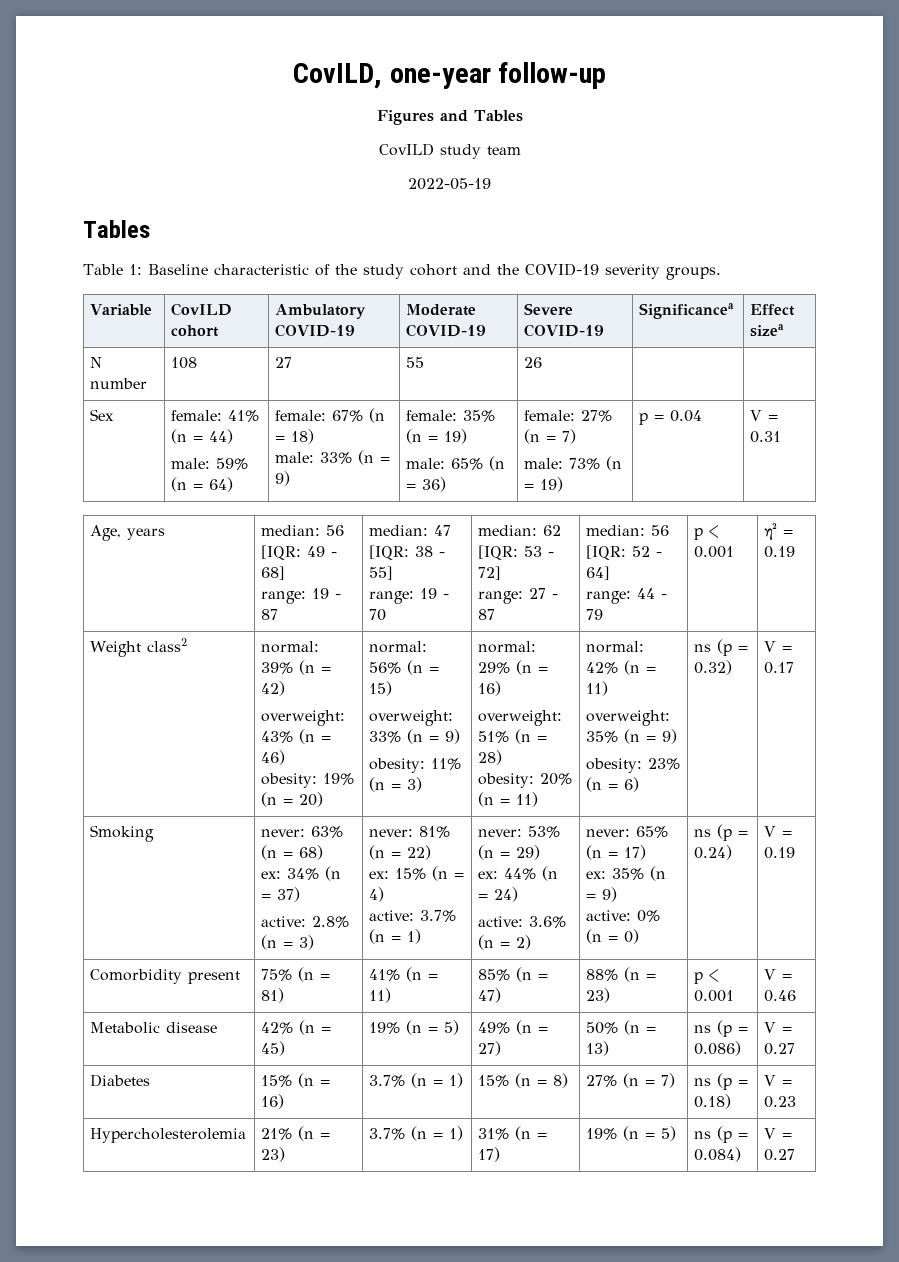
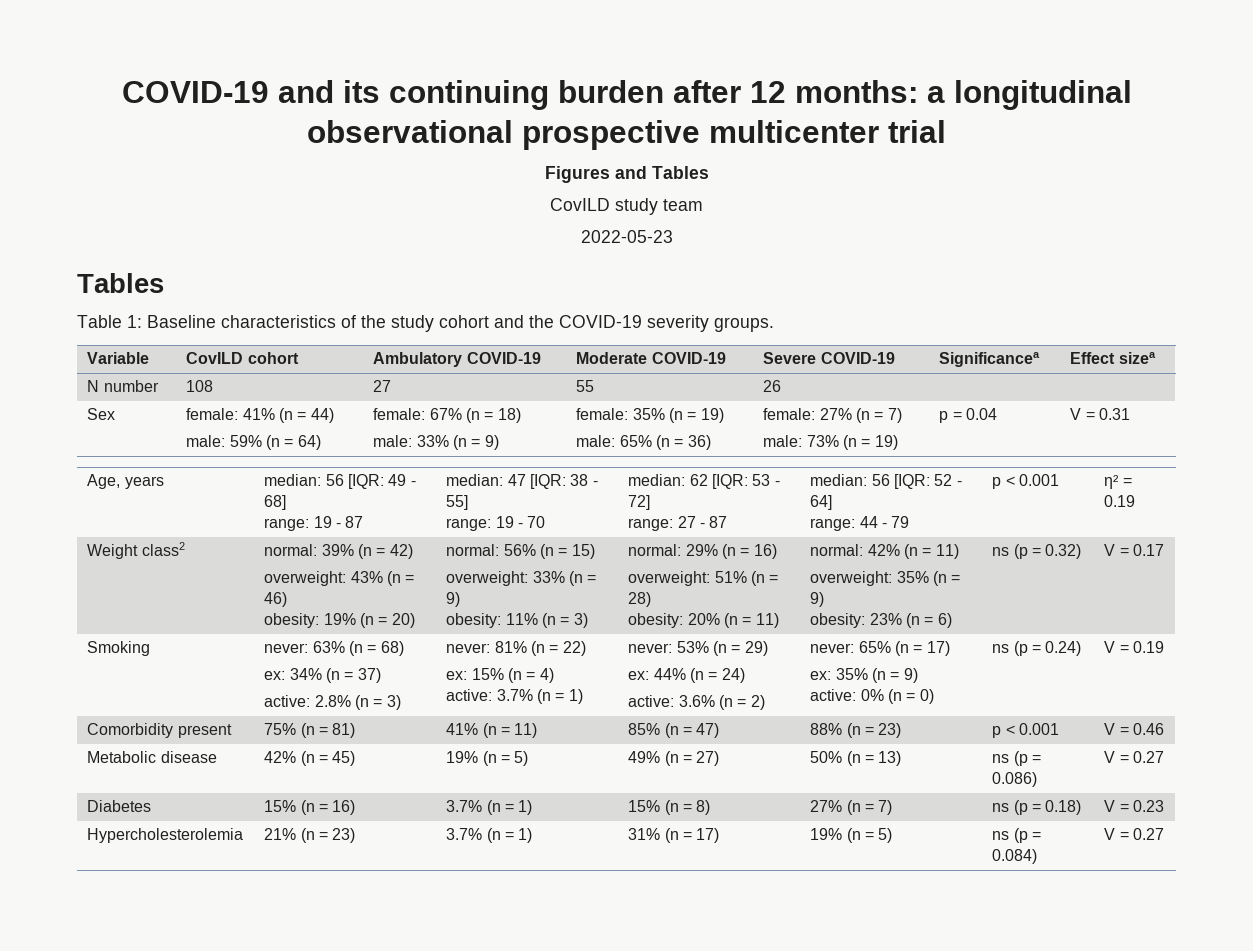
[292,62,607,89] CovILD, one-year follow-up -> [121,80,1132,110] [307,120,946,150] COVID-19 and its continuing burden after 12 months: a longitudinal observational prospective multicenter trial
[408,178,491,190] 2022-05-19 -> [580,230,673,243] 2022-05-23
[213,264,309,275] characteristic -> [221,315,336,328] characteristics

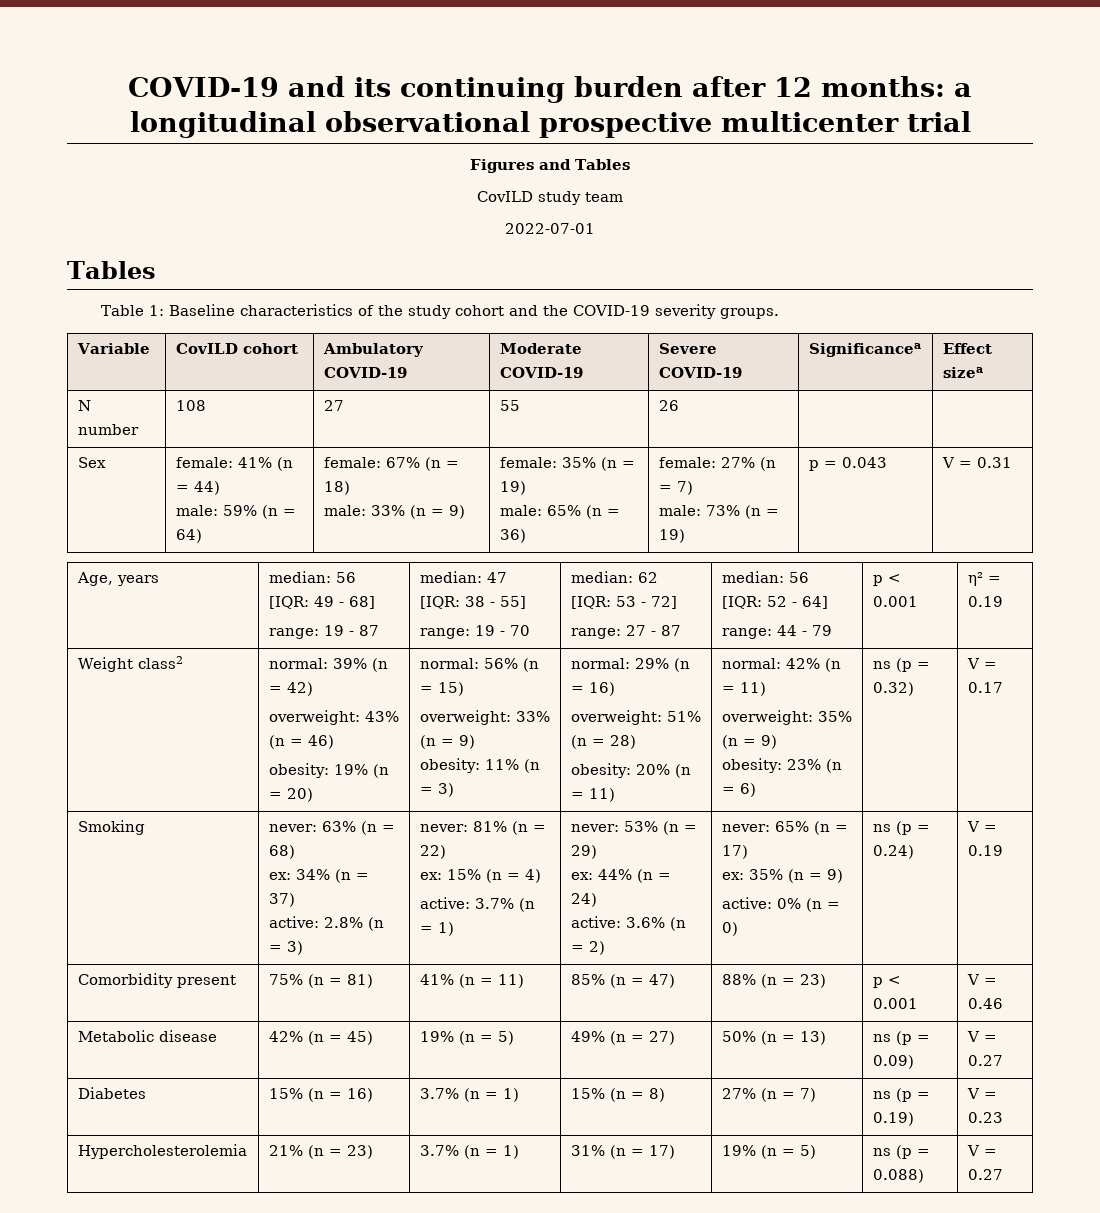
[580,230,673,243] 2022-05-23 -> [505,223,595,234] 2022-07-01
[965,408,997,420] 0.04 -> [841,457,887,468] 0.043
[992,772,1038,787] 0.086) -> [872,1055,914,1069] 0.09)
[1045,800,1082,815] 0.18) -> [872,1112,914,1126] 0.19)
[992,849,1038,864] 0.084) -> [872,1169,924,1183] 0.088)

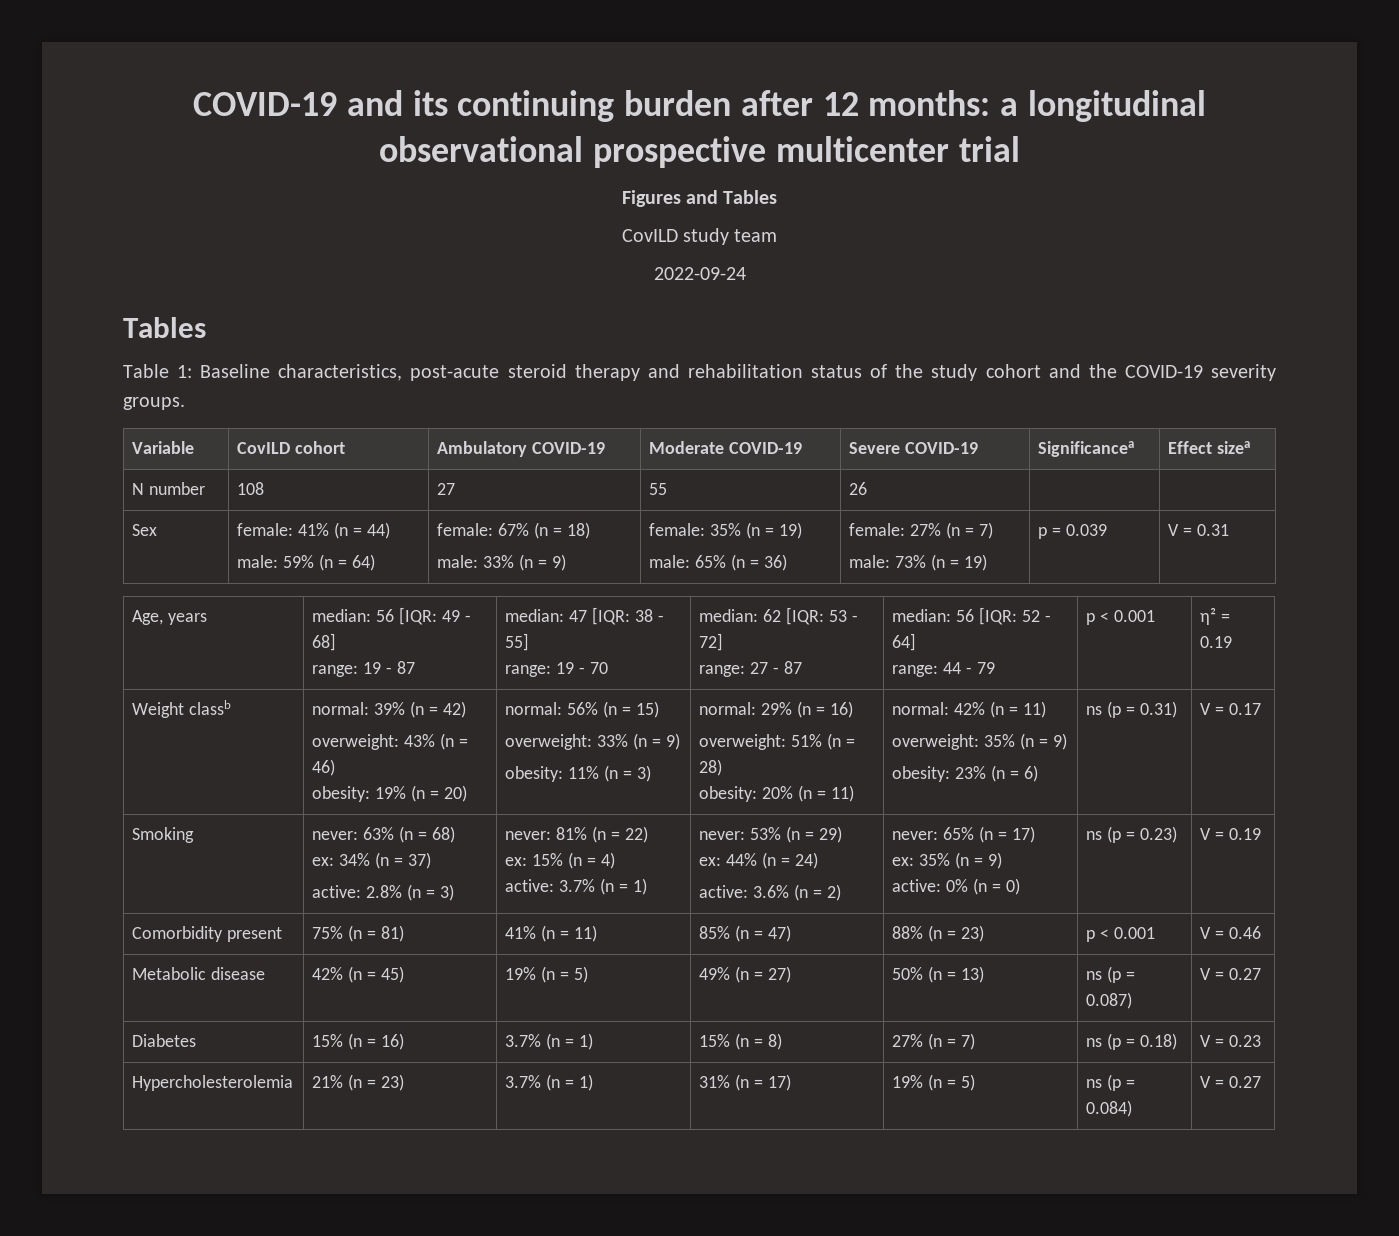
[505,223,595,234] 2022-07-01 -> [653,267,746,280] 2022-09-24
[240,304,354,316] characteristics -> [278,364,863,381] characteristics, post-acute steroid therapy and rehabilitation status
[841,457,887,468] 0.043 -> [1065,524,1107,536] 0.039
[137,656,183,669] class2 -> [188,700,231,715] classb
[872,682,914,696] 0.32) -> [1139,701,1177,718] 0.31)
[872,845,914,859] 0.24) -> [1139,826,1177,843] 0.23)
[872,1055,914,1069] 0.09) -> [1086,992,1133,1009] 0.087)
[872,1112,914,1126] 0.19) -> [1139,1033,1177,1050] 0.18)
[872,1169,924,1183] 0.088) -> [1086,1100,1133,1117] 0.084)

